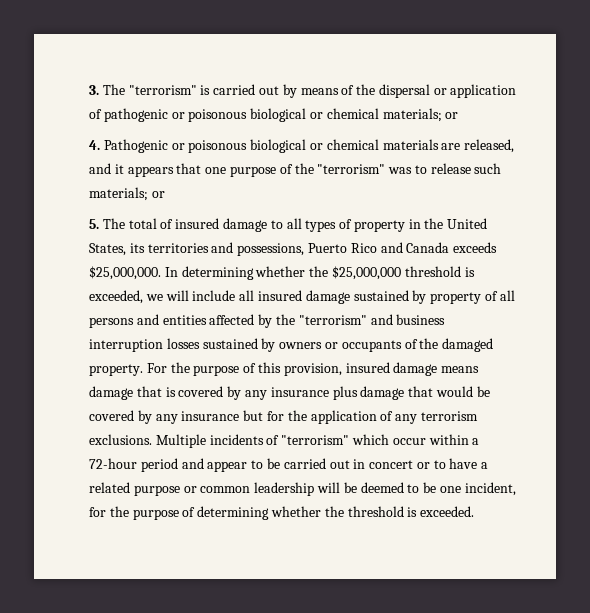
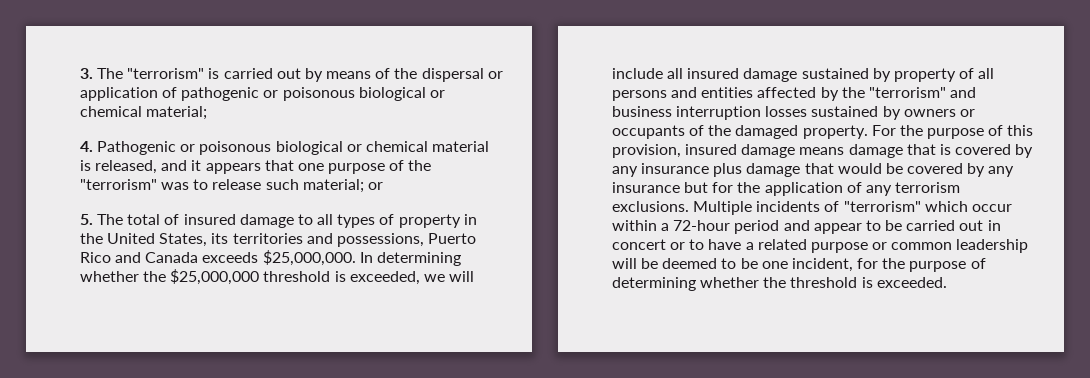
[382,108,459,122] materials; or -> [146,106,208,120] material;
[382,139,461,150] materials are -> [432,141,490,152] [79,160,91,171] material is
[89,187,149,201] materials; -> [302,179,364,193] material;

